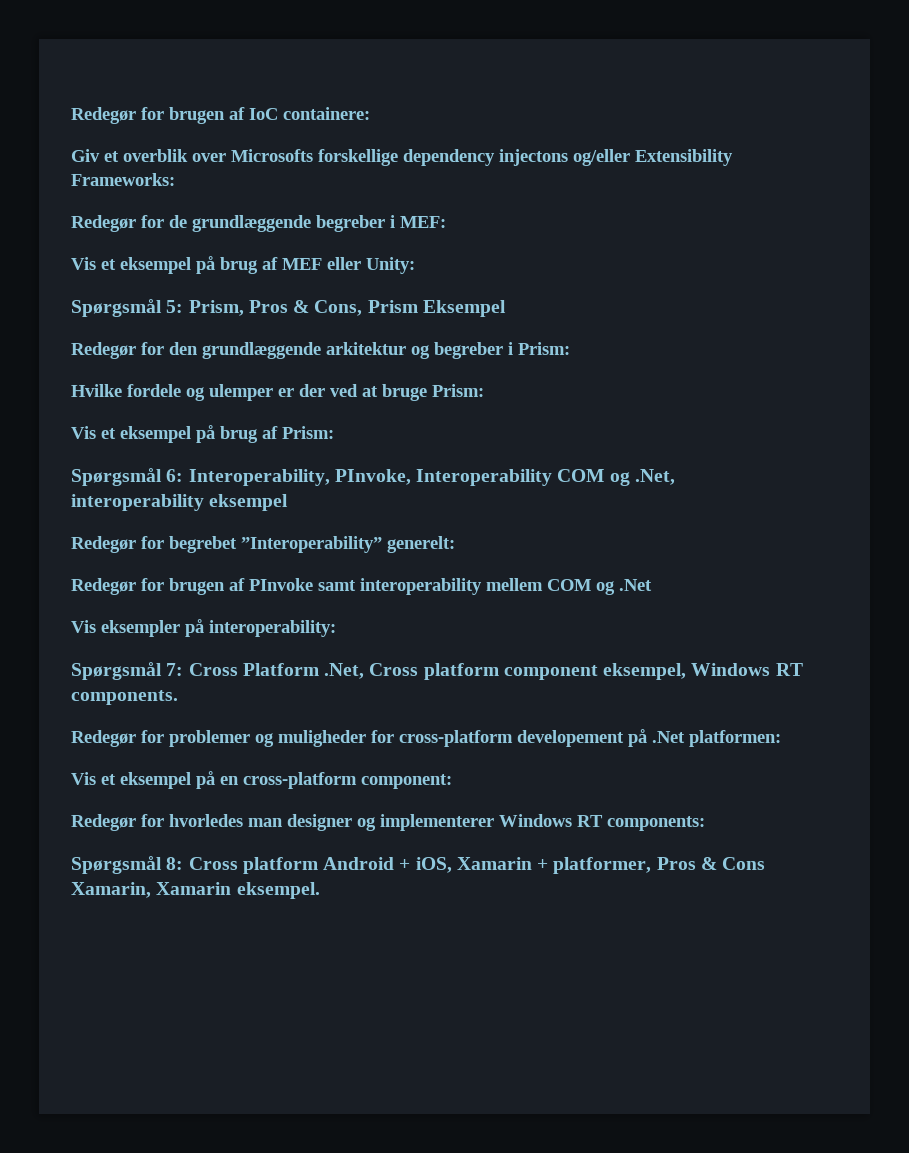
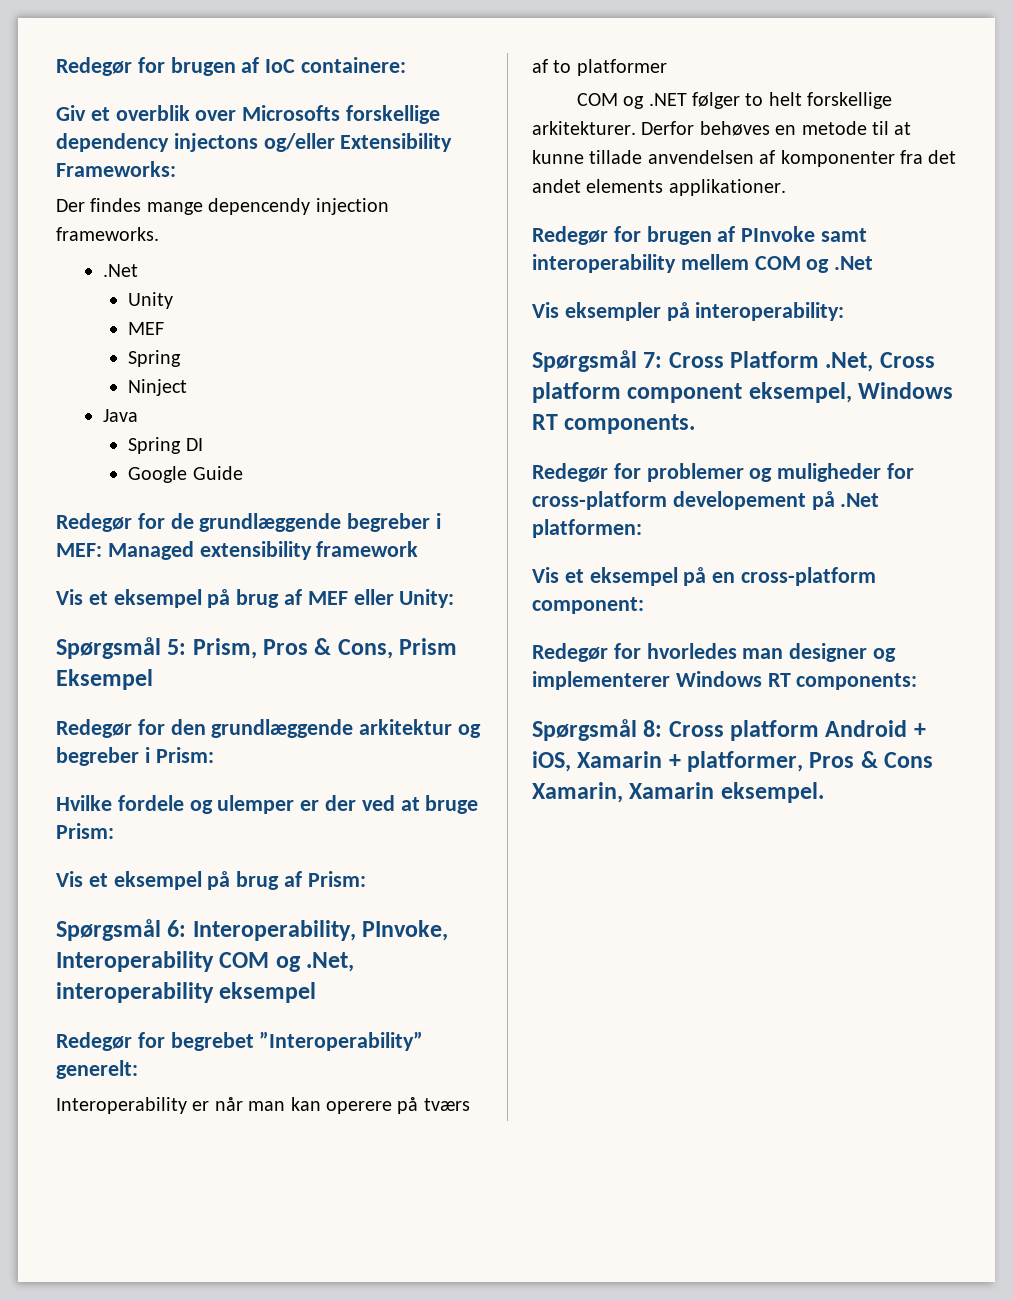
(175, 179) none -> [56,198,389,215] [56,227,159,241] [103,264,139,277] [128,292,174,309] [128,322,165,335] [128,350,182,367] [128,379,188,396] [103,409,139,422] [128,437,203,454] [128,466,243,483] // Der findes mange depencendy injection frameworks. // .Net // Unity // MEF // Spring // Ninject // Java // Spring DI // Google Guide
(446, 222) none -> [107,541,419,560] Managed extensibility framework
(455, 544) none -> [56,1097,470,1114] [532,59,667,76] [576,92,893,109] [532,121,912,136] [532,150,957,167] [532,179,786,196] // Interoperability er når man kan operere på tværs af to platformer // COM og .NET følger to helt forskellige arkitekturer. Derfor behøves en metode til at kunne tillade anvendelsen af komponenter fra det andet elements applikationer.

